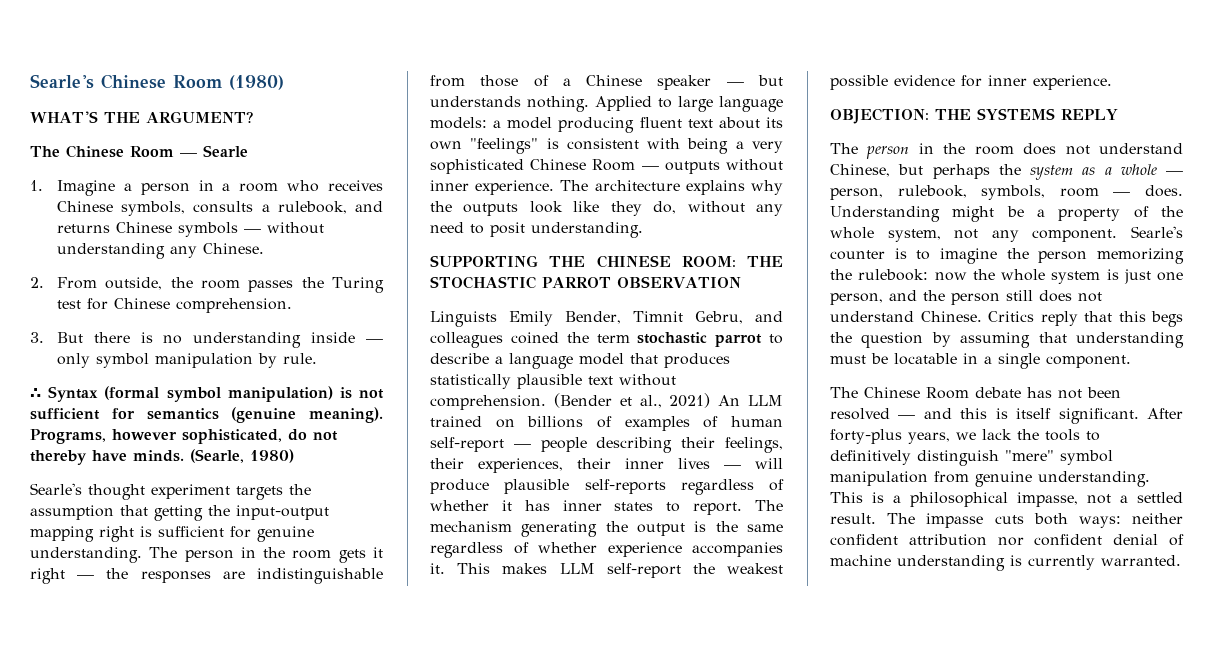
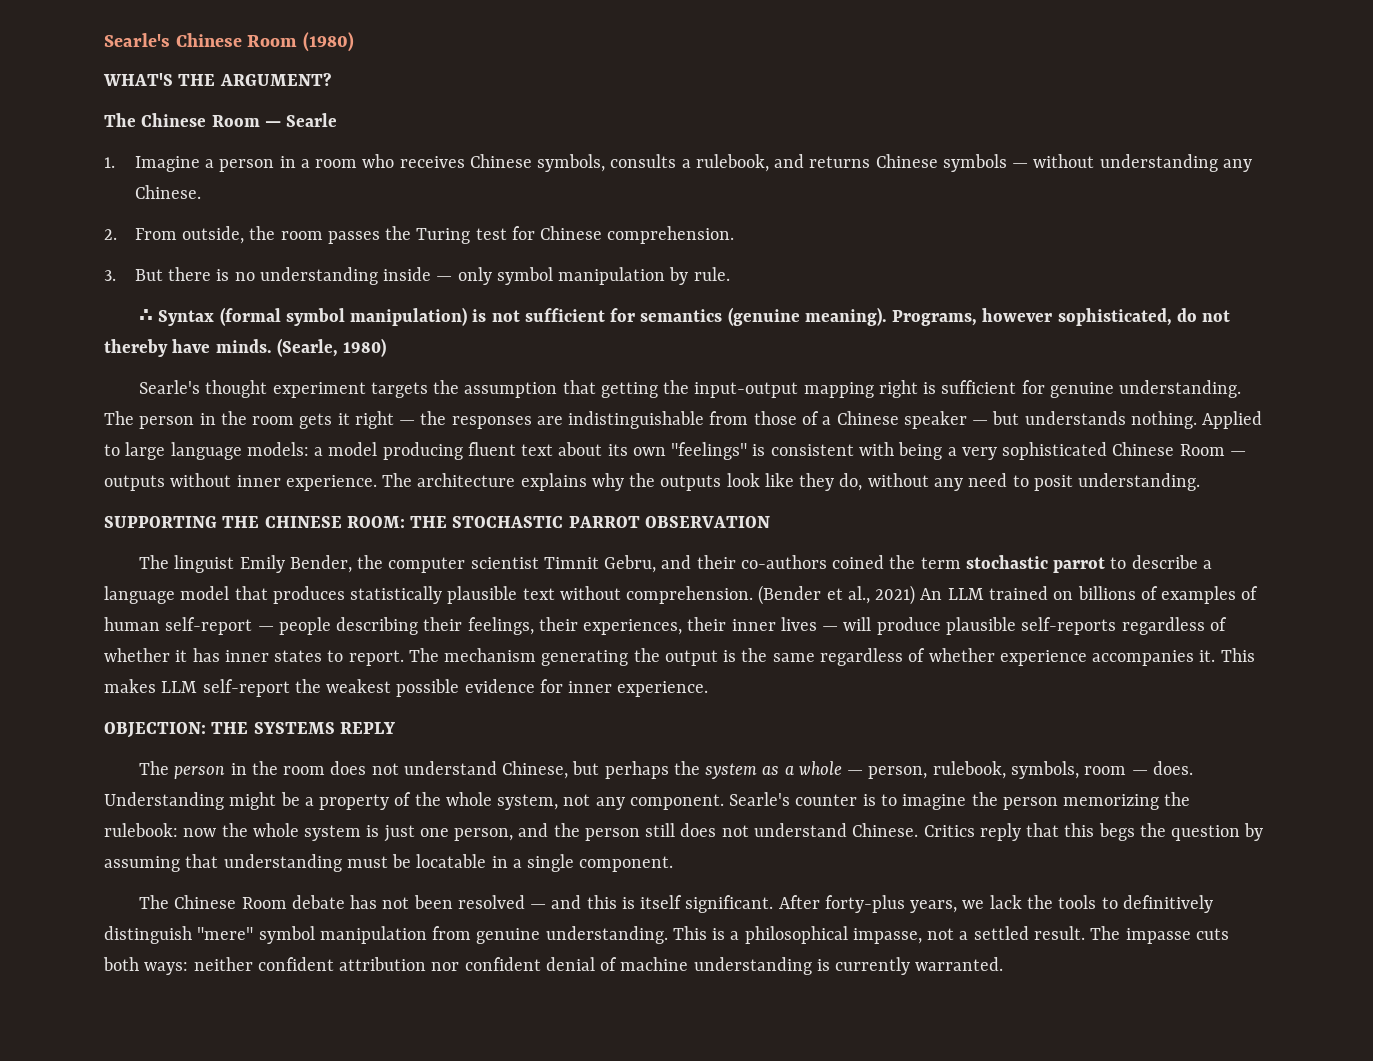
[430,311,621,327] Linguists Emily Bender, -> [138,555,539,573] The linguist Emily Bender, the computer scientist
[430,332,503,348] colleagues -> [696,555,827,569] their co-authors

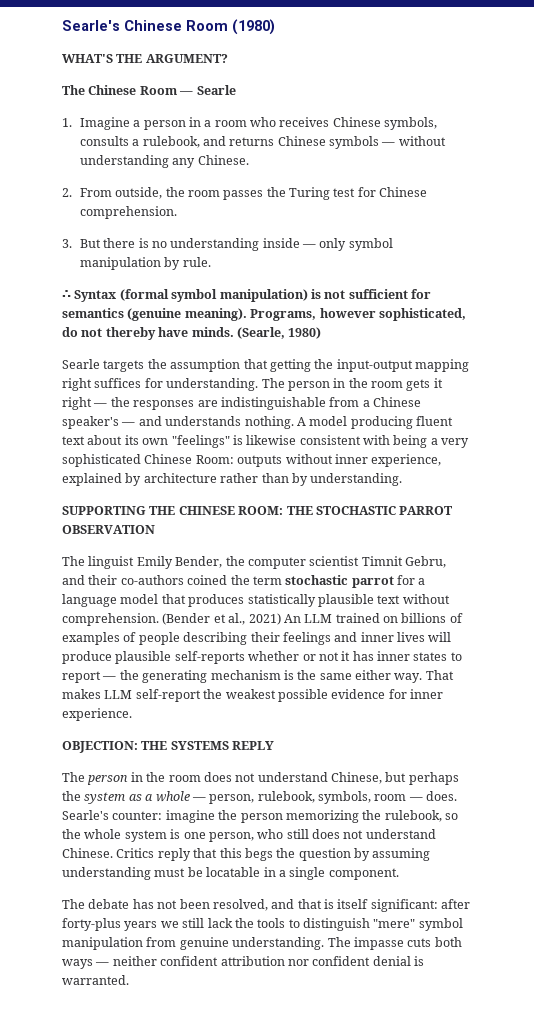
[138,380,366,398] Searle's thought experiment -> [62,359,100,369] Searle
[923,380,1114,398] is sufficient for genuine -> [94,378,163,388] suffices for
[753,411,1263,429] [104,442,324,460] those of a Chinese speaker — but understands nothing. Applied to large language models: a -> [362,397,421,407] [62,416,306,429] a Chinese speaker's — and understands nothing. A
(766, 450) none -> [246,435,297,445] likewise
[1179,444,1246,456] Room — -> [195,455,234,464] Room:
[285,473,1073,491] experience. The architecture explains why the outputs look like they do, without any need to posit -> [371,454,442,467] [62,473,308,486] experience, explained by architecture rather than by
[1110,555,1198,569] to describe -> [397,575,415,585] for
[104,617,727,635] human self-report — people describing their feelings, their experiences, their -> [138,632,358,645] people describing their feelings and
[822,626,839,631] — -> (425, 637) none
[1121,617,1227,635] [104,648,170,662] regardless of whether -> [248,651,339,661] whether or not
[348,648,1255,666] report. The mechanism generating the output is the same regardless of whether experience accompanies it. This -> [62,670,454,683] report — the generating mechanism is the same either way. That
[104,792,897,810] Understanding might be a property of the whole system, not any component. Searle's counter is to -> [62,810,163,820] Searle's counter:
[104,823,217,837] rulebook: now -> [384,810,458,822] rulebook, so
[383,825,415,842] just -> (181, 834) none
[518,823,640,841] and the person -> [257,829,284,839] who
[185,854,219,868] that -> (431, 854) none
[174,895,287,909] Chinese Room -> (85, 904) none
[457,895,985,913] resolved — and this is itself significant. After forty-plus years, we -> [212,899,471,912] [62,918,205,931] resolved, and that is itself significant: after forty-plus years we still
[1122,895,1213,913] definitively -> (300, 923) none
[672,926,1085,944] This is a philosophical impasse, not a settled result. -> (325, 943) none
[144,962,189,975] ways: -> [62,959,110,969] ways —
[600,957,911,975] of machine understanding is currently -> [414,956,424,966] is

